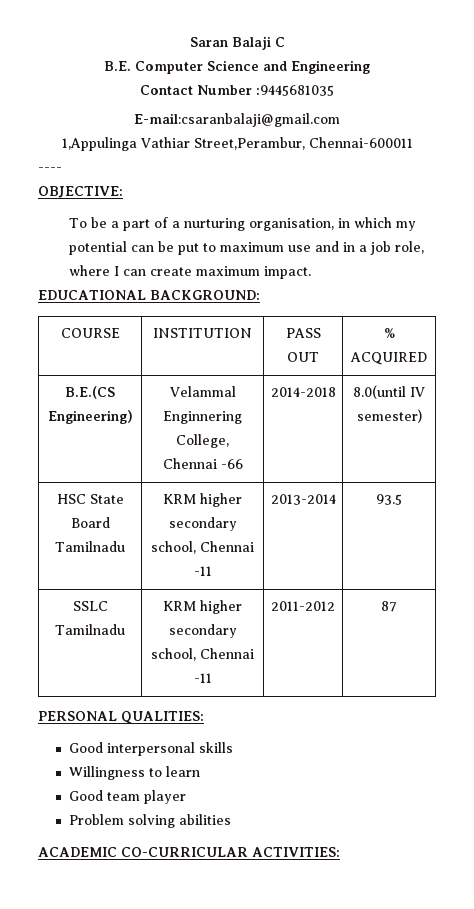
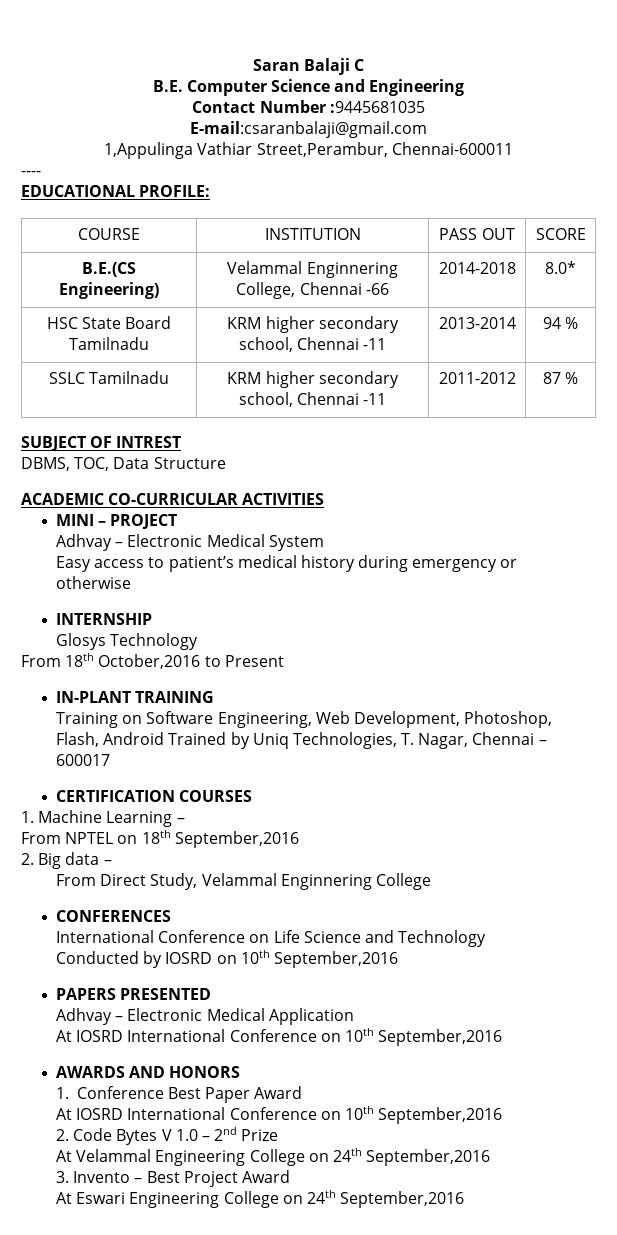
[38,186,123,198] [68,217,416,231] [68,241,424,255] [68,265,311,279] // OBJECTIVE: // To be a part of a nurturing organisation, in which my potential can be put to maximum use and in a job role, where I can create maximum impact. -> (41, 173) none
[150,290,260,300] BACKGROUND: -> [139,185,211,197] PROFILE:
[383,328,395,338] [350,352,427,365] % ACQUIRED -> [535,228,586,240] SCORE
[353,385,425,399] [356,409,422,423] 8.0(until IV semester) -> [545,261,576,274] 8.0*
[376,494,402,505] 93.5 -> [542,317,579,329] 94 %
[38,711,204,724] [68,742,233,756] [68,766,200,780] [68,790,186,804] [68,814,231,828] [38,847,340,857] // PERSONAL QUALITIES: // Good interpersonal skills // Willingness to learn // Good team player // Problem solving abilities // ACADEMIC CO-CURRICULAR ACTIVITIES: -> [565,372,579,384] [21,436,182,451] [21,457,226,471] [21,493,325,505] [55,514,177,529] [55,534,324,551] [55,555,518,572] [55,576,131,589] [55,613,152,625] [55,633,199,650] [21,653,284,669] [55,691,214,703] [55,711,553,728] [55,732,547,749] [55,754,110,766] [55,790,252,802] [21,810,185,827] [21,830,299,848] [21,852,112,869] [55,873,431,890] [55,910,171,922] [55,930,487,947] [55,950,398,968] [55,988,211,1000] [55,1008,354,1025] [55,1028,503,1046] [55,1066,240,1078] [55,1086,303,1103] [55,1106,503,1124] [55,1127,279,1145] [55,1148,491,1166] [55,1170,290,1187] [55,1190,465,1208] % // SUBJECT OF INTREST // DBMS, TOC, Data Structure // ACADEMIC CO-CURRICULAR ACTIVITIES // MINI – PROJECT // Adhvay – Electronic Medical System // Easy access to patient’s medical history during emergency or otherwise // INTERNSHIP // Glosys Technology // From 18th October,2016 to Present // IN-PLANT TRAINING // Training on Software Engineering, Web Development, Photoshop, Flash, Android Trained by Uniq Technologies, T. Nagar, Chennai – 600017 // CERTIFICATION COURSES // 1. Machine Learning – // From NPTEL on 18th September,2016 // 2. Big data – // From Direct Study, Velammal Enginnering College // CONFERENCES // International Conference on Life Science and Technology // Conducted by IOSRD on 10th September,2016 // PAPERS PRESENTED // Adhvay – Electronic Medical Application // At IOSRD International Conference on 10th September,2016 // AWARDS AND HONORS // 1. Conference Best Paper Award // At IOSRD International Conference on 10th September,2016 // 2. Code Bytes V 1.0 – 2nd Prize // At Velammal Engineering College on 24th September,2016 // 3. Invento – Best Project Award // At Eswari Engineering College on 24th September,2016

